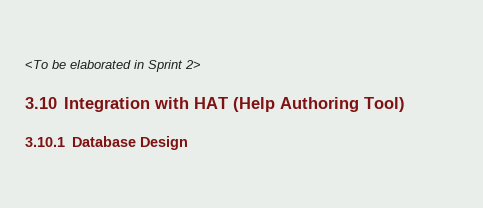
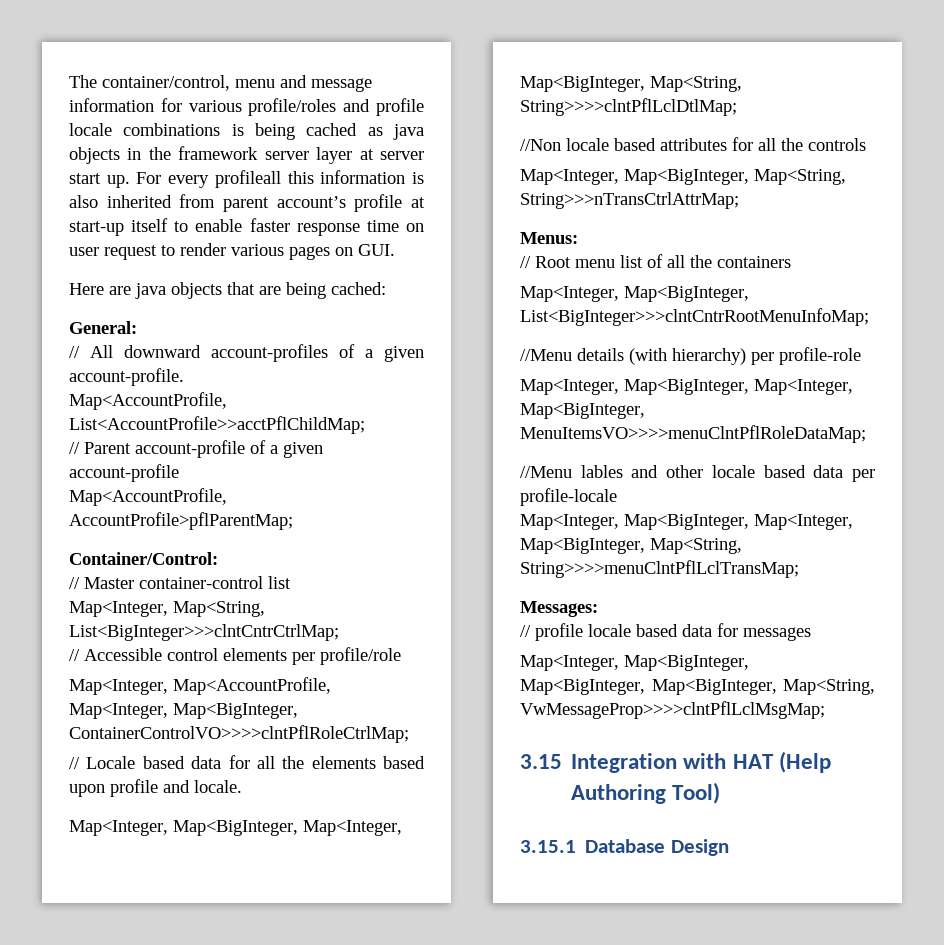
[25,60,201,72] [25,97,57,109] <To be elaborated in Sprint 2> // 3.10 -> [69,75,372,92] [69,98,424,116] [69,123,424,140] [69,146,424,164] [69,170,425,188] [69,194,425,212] [69,218,424,236] [69,243,395,260] [69,282,386,299] [69,321,137,334] [69,344,424,362] [69,368,184,386] [69,392,227,410] [69,416,365,434] [69,440,323,458] [69,464,179,482] [69,488,227,506] [69,512,293,530] [69,552,218,565] [69,576,291,589] [69,601,265,617] [69,624,339,641] [69,647,401,665] [69,677,331,695] [69,703,298,719] [69,725,409,743] [69,755,425,769] [69,779,242,797] [69,820,402,836] [520,76,742,92] [520,98,737,116] [520,137,866,151] [520,169,846,185] [520,192,739,209] [520,232,578,244] [520,254,791,268] [520,286,749,302] [520,308,869,326] [520,347,861,365] [520,379,853,395] [520,403,645,419] [520,425,866,443] [520,465,875,482] [520,488,617,506] [520,514,853,530] [520,538,742,554] [520,560,799,578] [520,601,598,617] [520,623,811,641] [520,655,749,671] [520,679,875,695] [520,701,825,719] [520,754,562,769] The container/control, menu and message information for various profile/roles and profile locale combinations is being cached as java objects in the framework server layer at server start up. For every profileall this information is also inherited from parent account’s profile at start-up itself to enable faster response time on user request to render various pages on GUI. // Here are java objects that are being cached: // General: // // All downward account-profiles of a given account-profile. // Map<AccountProfile, List<AccountProfile>>acctPflChildMap; // // Parent account-profile of a given account-profile // Map<AccountProfile, AccountProfile>pflParentMap; // Container/Control: // // Master container-control list // Map<Integer, Map<String, List<BigInteger>>>clntCntrCtrlMap; // // Accessible control elements per profile/role // Map<Integer, Map<AccountProfile, Map<Integer, Map<BigInteger, ContainerControlVO>>>>clntPflRoleCtrlMap; // // Locale based data for all the elements based upon profile and locale. // Map<Integer, Map<BigInteger, Map<Integer, Map<BigInteger, Map<String, String>>>>clntPflLclDtlMap; // //Non locale based attributes for all the controls // Map<Integer, Map<BigInteger, Map<String, String>>>nTransCtrlAttrMap; // Menus: // // Root menu list of all the containers // Map<Integer, Map<BigInteger, List<BigInteger>>>clntCntrRootMenuInfoMap; // //Menu details (with hierarchy) per profile-role // Map<Integer, Map<BigInteger, Map<Integer, Map<BigInteger, MenuItemsVO>>>>menuClntPflRoleDataMap; // //Menu lables and other locale based data per profile-locale // Map<Integer, Map<BigInteger, Map<Integer, Map<BigInteger, Map<String, String>>>>menuClntPflLclTransMap; // Messages: // // profile locale based data for messages // Map<Integer, Map<BigInteger, Map<BigInteger, Map<BigInteger, Map<String, VwMessageProp>>>>clntPflLclMsgMap; // 3.15
[25,137,65,147] 3.10.1 -> [520,840,576,853] 3.15.1

